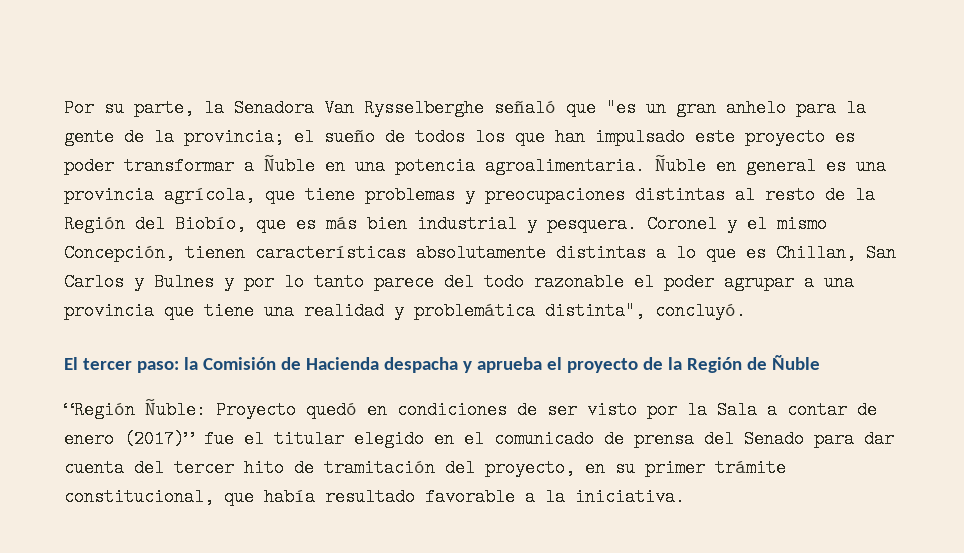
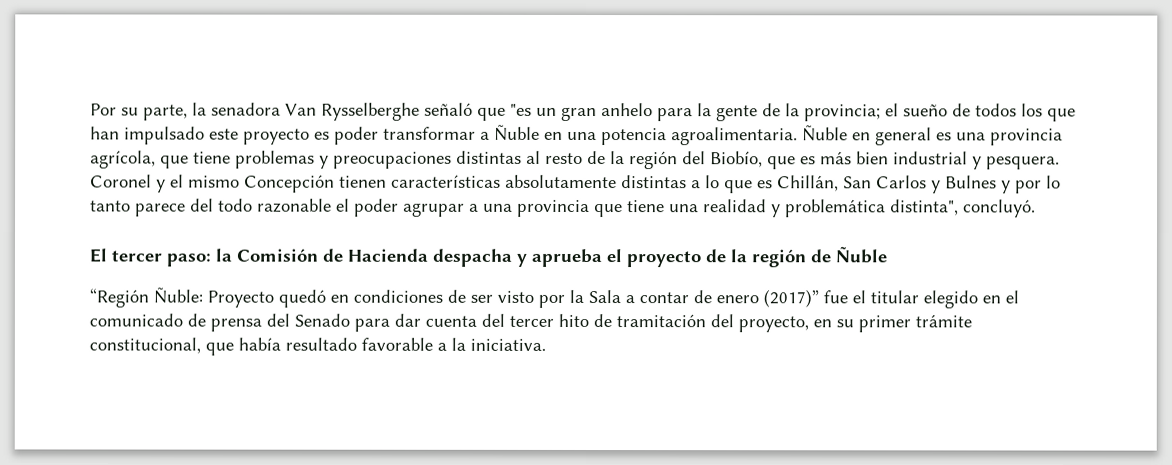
[234,99,314,117] Senadora -> [211,102,281,116] senadora
[64,215,125,233] Región -> [629,151,678,170] región
[64,244,175,262] Concepción, -> [244,174,335,193] Concepción
[776,244,856,262] Chillan, -> [777,175,839,192] Chillán,
[686,357,742,373] Región -> [751,249,806,268] región

